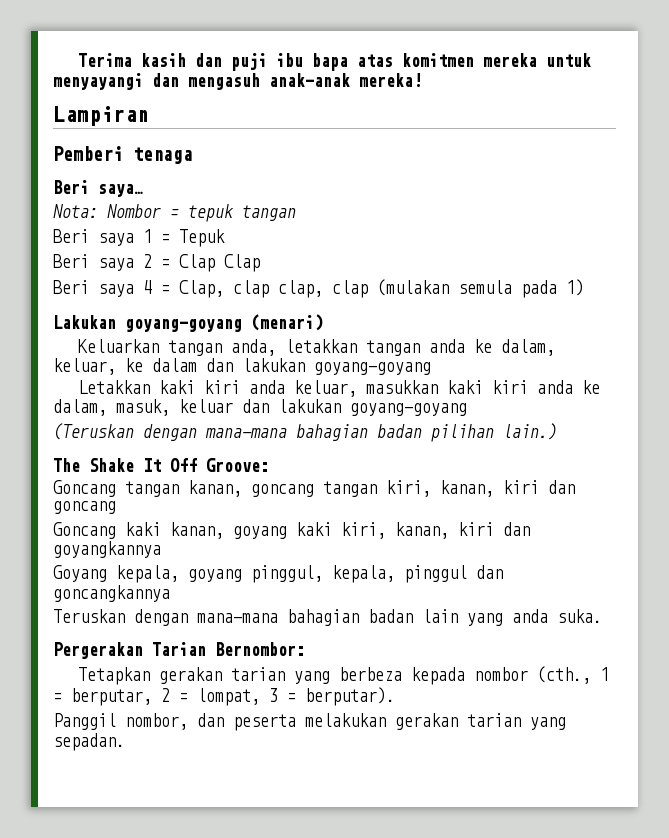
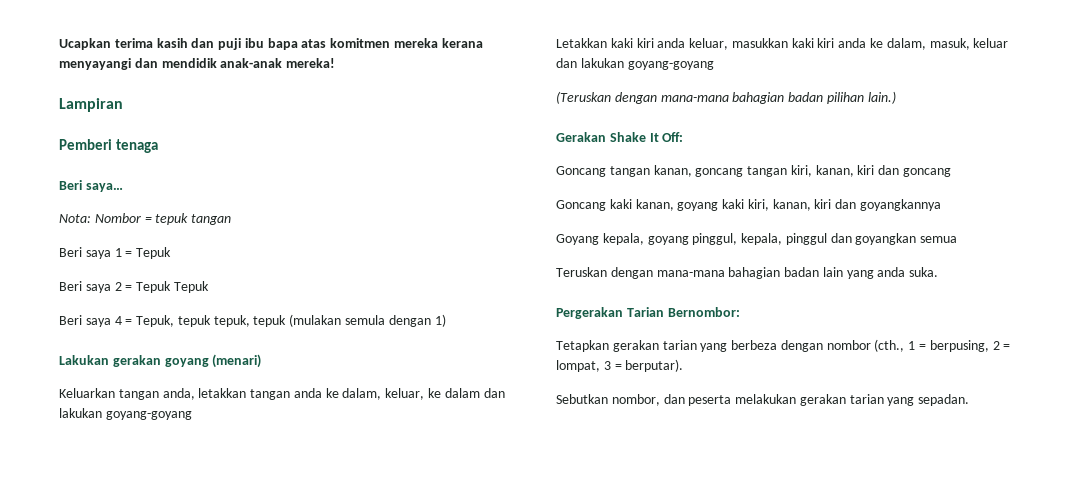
[77,53,132,67] Terima -> [59,38,153,50] Ucapkan terima
[545,53,591,67] untuk -> [441,38,483,48] kerana
[188,73,260,90] mengasuh -> [161,58,217,68] mendidik
[179,254,260,272] Clap Clap -> [136,281,209,293] Tepuk Tepuk
[179,280,368,298] Clap, clap clap, clap -> [136,315,287,327] Tepuk, tepuk tepuk, tepuk
[521,280,557,298] pada -> [388,315,431,327] dengan
[125,319,242,332] goyang-goyang -> [112,355,209,367] gerakan goyang
[53,458,80,472] The -> [556,132,606,142] Gerakan
[170,458,269,472] Off Groove: -> [662,132,684,142] Off:
[53,585,170,602] goncangkannya -> [855,233,958,245] goyangkan semua
[410,667,465,685] kepada -> [780,340,823,352] dengan
[71,688,152,706] berputar, -> [929,340,989,352] berpusing,
[53,713,116,730] Panggil -> [556,394,608,404] Sebutkan

